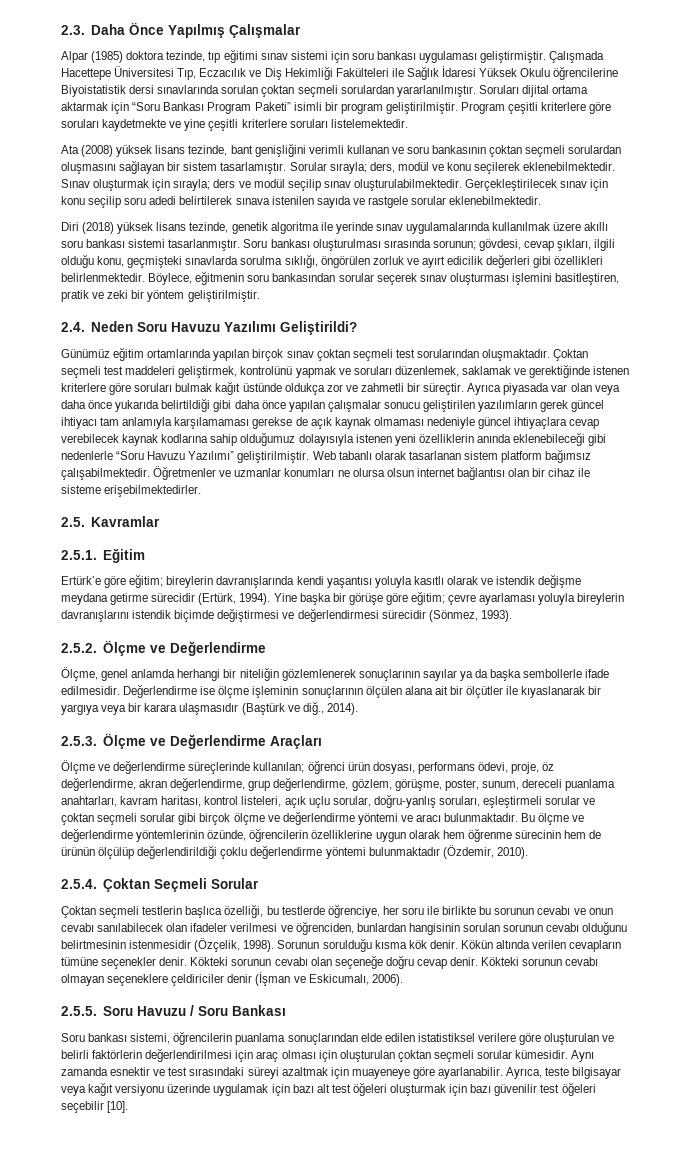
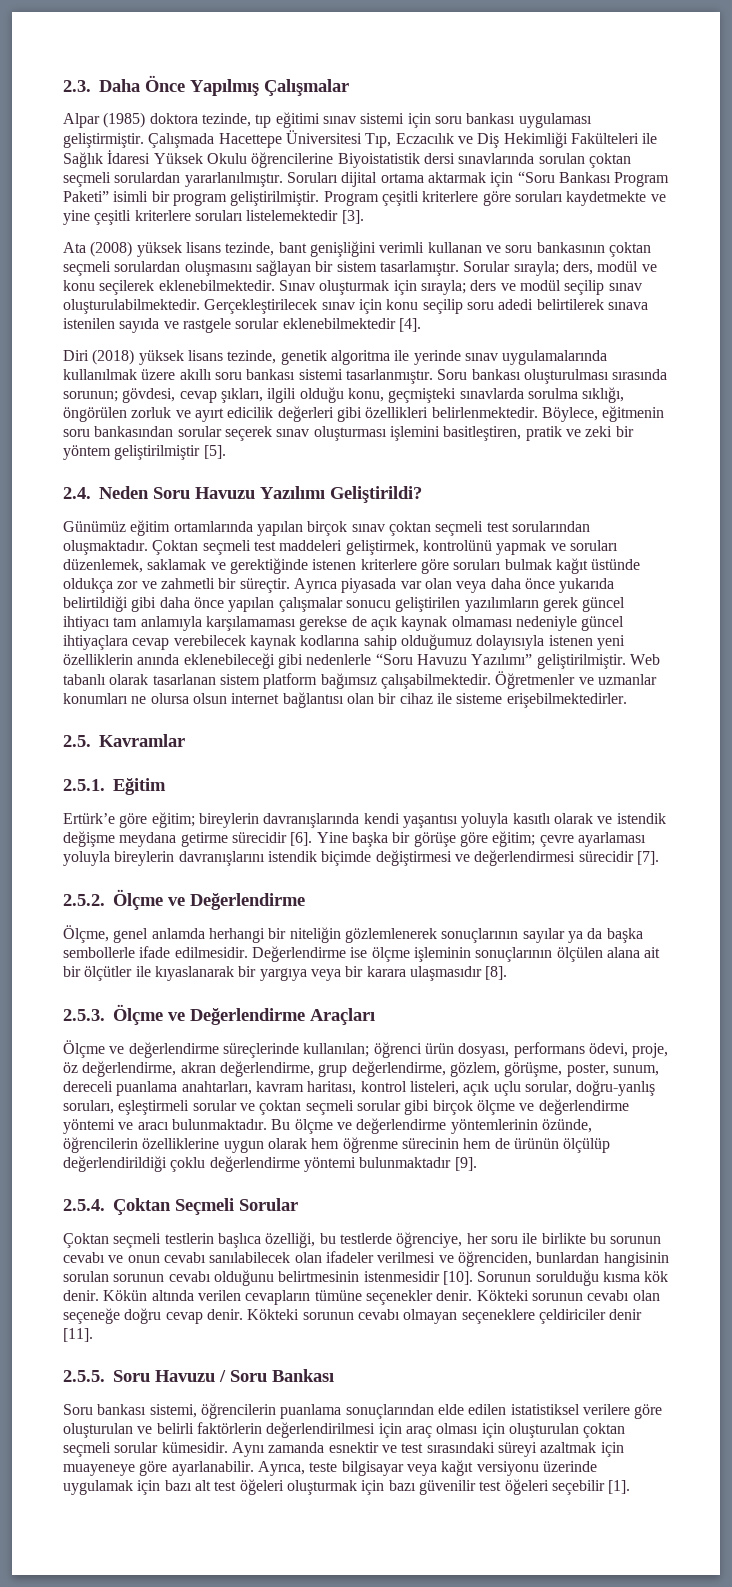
[330,119,408,128] listelemektedir. -> [246,210,364,224] listelemektedir [3].
[449,196,542,205] eklenebilmektedir. -> [282,318,421,332] eklenebilmektedir [4].
[187,290,260,302] geliştirilmiştir. -> [114,445,226,460] geliştirilmiştir [5].
[198,593,271,605] (Ertürk, 1994). -> [290,832,313,846] [6].
[428,610,512,622] (Sönmez, 1993). -> [636,851,659,865] [7].
[241,701,358,715] (Baştürk ve diğ., 2014). -> [485,966,508,980] [8].
[442,845,528,859] (Özdemir, 2010). -> [454,1157,477,1171] [9].
[194,938,275,952] (Özçelik, 1998). -> [442,1271,473,1285] [10].
[255,972,403,986] (İşman ve Eskicumalı, 2006). -> [63,1328,93,1342] [11].
[107,1101,129,1113] [10]. -> [608,1480,631,1494] [1].

